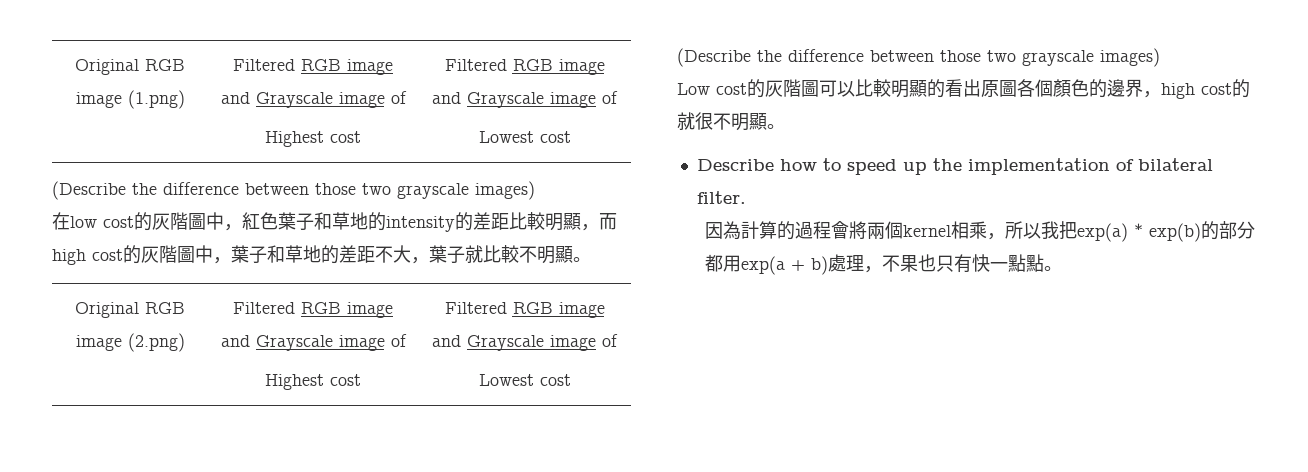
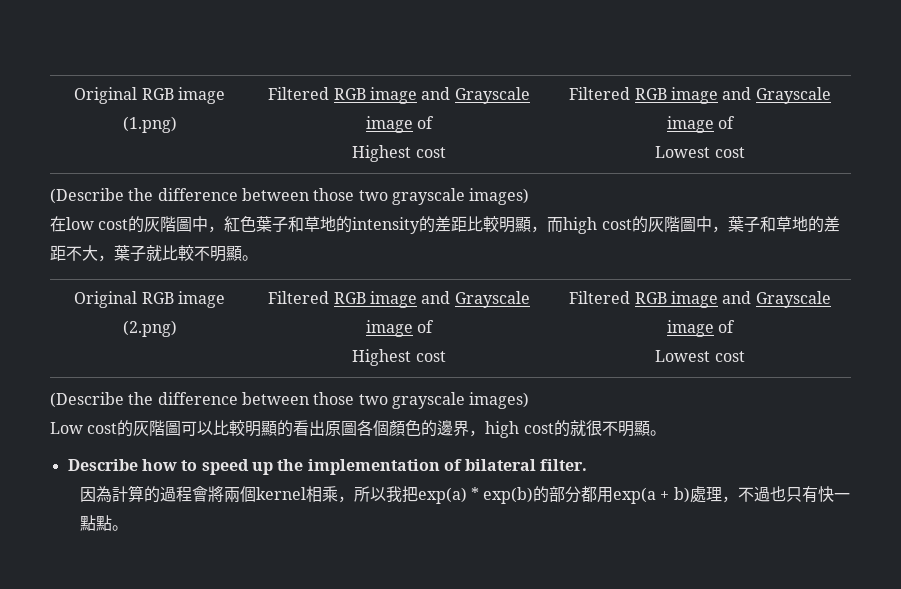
[899,255,918,272] 果 -> [753,486,770,502] 過

